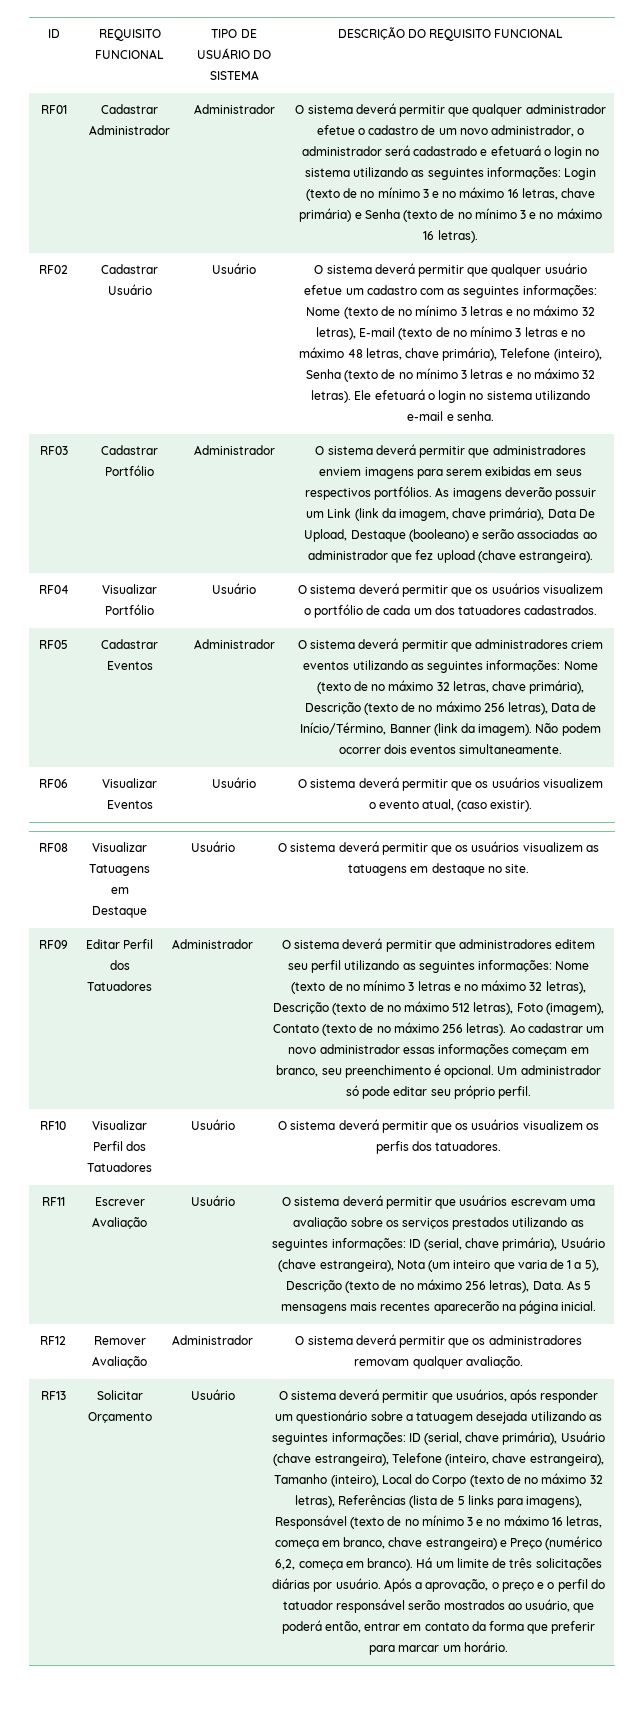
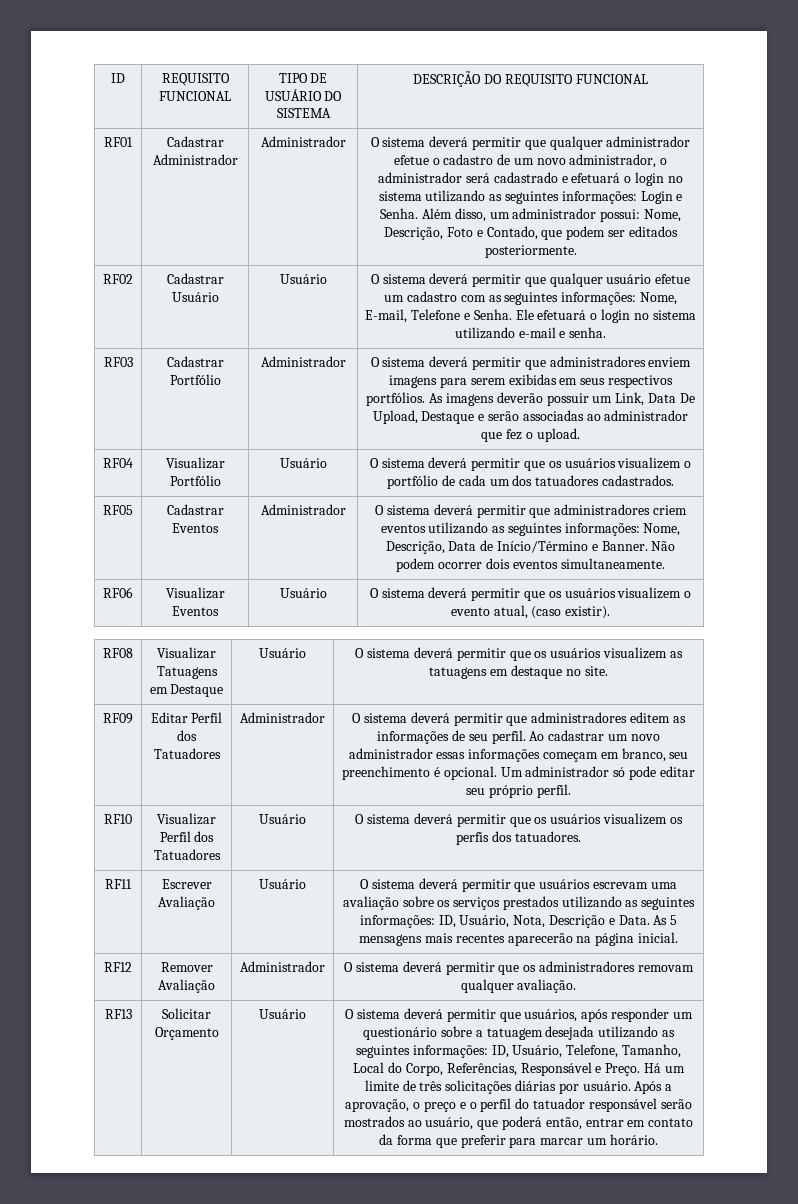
[305,187,596,201] [299,208,602,222] [423,230,478,243] (texto de no mínimo 3 e no máximo 16 letras, chave primária) e Senha (texto de no mínimo 3 e no máximo 16 letras). -> [676,194,683,201] [380,208,681,222] [384,226,678,240] [484,245,577,258] e Senha. Além disso, um administrador possui: Nome, Descrição, Foto e Contado, que podem ser editados posteriormente.
[306,305,595,319] [315,326,586,340] [299,347,602,361] [305,368,596,382] [311,390,352,403] Nome (texto de no mínimo 3 letras e no máximo 32 letras), E-mail (texto de no mínimo 3 letras e no máximo 48 letras, chave primária), Telefone (inteiro), Senha (texto de no mínimo 3 letras e no máximo 32 letras). -> [639,292,677,305] [365,309,512,323] Nome, E-mail, Telefone e Senha.
[327,507,545,521] Link (link da imagem, chave primária), -> [615,392,645,406] Link,
[408,529,469,542] (booleano) -> (475, 417) none
[436,550,594,563] upload (chave estrangeira). -> [525,428,580,442] o upload.
[563,661,598,670] [316,680,585,694] [304,701,597,715] [300,722,533,736] Nome (texto de no máximo 32 letras, chave primária), Descrição (texto de no máximo 256 letras), Data de Início/Término, Banner (link da imagem). -> [643,523,681,536] [385,540,648,554] Nome, Descrição, Data de Início/Término e Banner.
[287,960,590,973] [291,980,586,994] [273,1001,604,1015] [272,1022,507,1036] seu perfil utilizando as seguintes informações: Nome (texto de no mínimo 3 letras e no máximo 32 letras), Descrição (texto de no máximo 512 letras), Foto (imagem), Contato (texto de no máximo 256 letras). -> [672,716,686,723] [377,730,526,744] as informações de seu perfil.
[408,1237,605,1251] [278,1259,599,1272] [285,1279,530,1293] ID (serial, chave primária), Usuário (chave estrangeira), Nota (um inteiro que varia de 1 a 5), Descrição (texto de no máximo 256 letras), -> [438,915,615,928] ID, Usuário, Nota, Descrição e
[408,1431,605,1445] [273,1453,604,1466] [274,1473,603,1487] [294,1495,583,1508] [274,1515,603,1529] [274,1536,603,1550] [275,1558,414,1571] ID (serial, chave primária), Usuário (chave estrangeira), Telefone (inteiro, chave estrangeira), Tamanho (inteiro), Local do Corpo (texto de no máximo 32 letras), Referências (lista de 5 links para imagens), Responsável (texto de no mínimo 3 e no máximo 16 letras, começa em branco, chave estrangeira) e Preço (numérico 6,2, começa em branco). -> [491,1044,681,1058] [353,1062,641,1076] ID, Usuário, Telefone, Tamanho, Local do Corpo, Referências, Responsável e Preço.

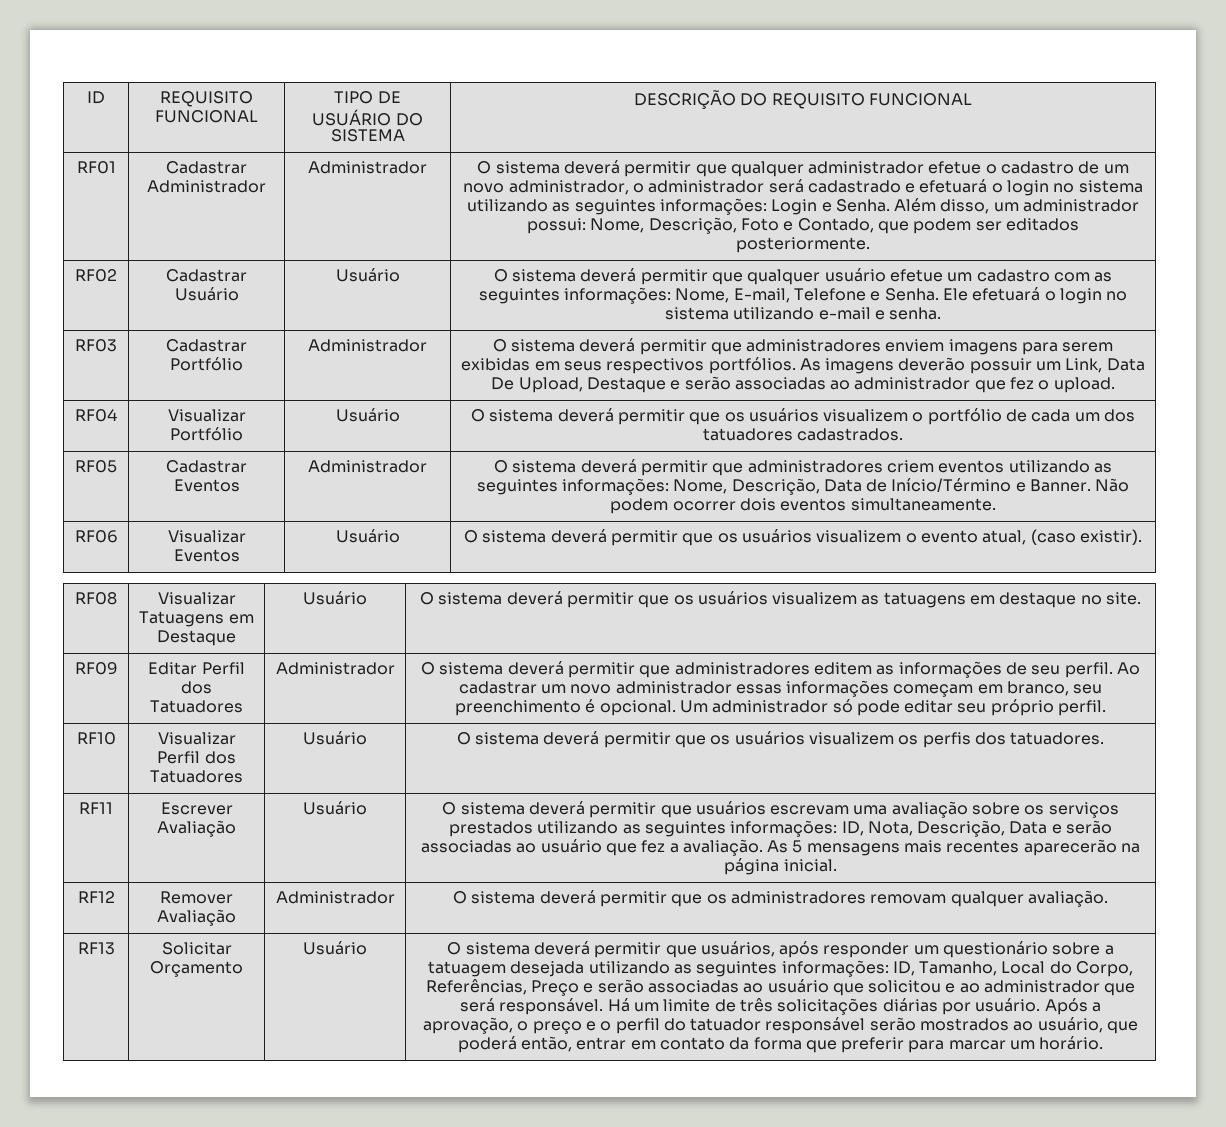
[459,915,650,928] Usuário, Nota, Descrição e Data. -> [867,820,1113,837] [420,839,763,856] Nota, Descrição, Data e serão associadas ao usuário que fez a avaliação.
[512,1044,619,1058] Usuário, Telefone, -> (915, 968) none
[520,1062,641,1076] Responsável e Preço. -> [530,979,1136,996] [460,998,604,1015] Preço e serão associadas ao usuário que solicitou e ao administrador que será responsável.

